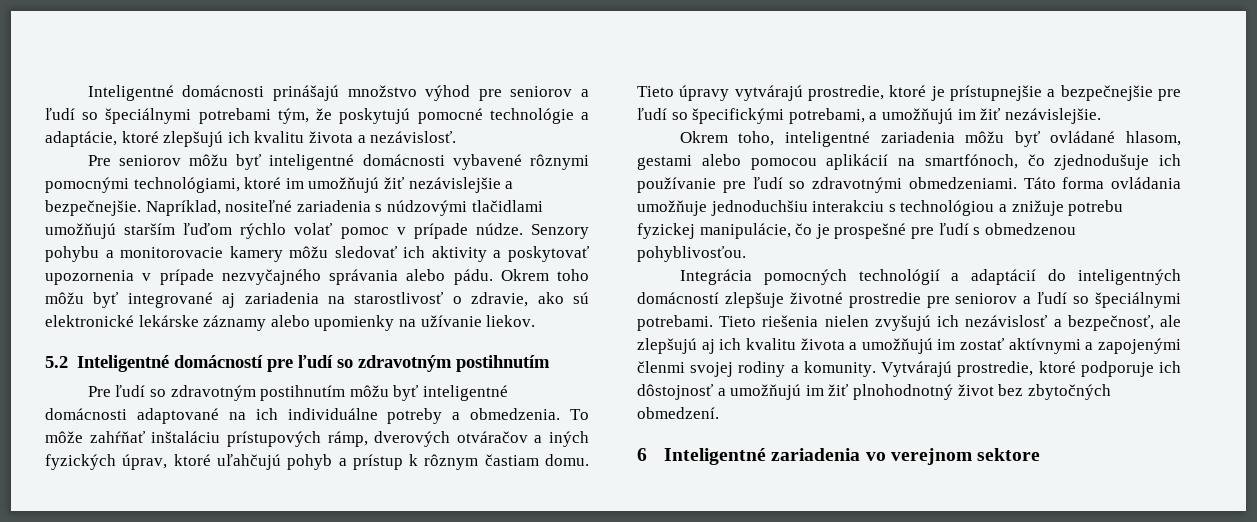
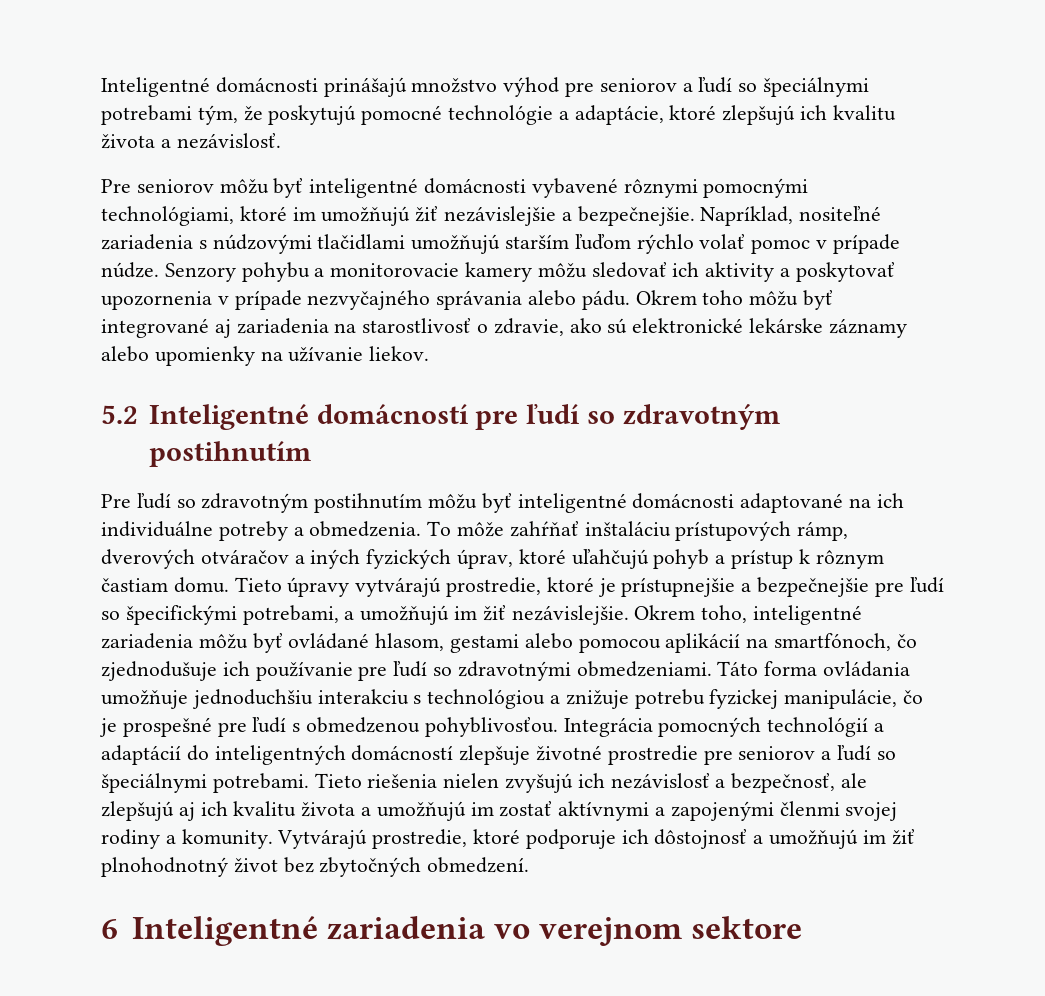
(1101, 116) // -> (629, 615) none
(746, 254) // -> (558, 727) none

